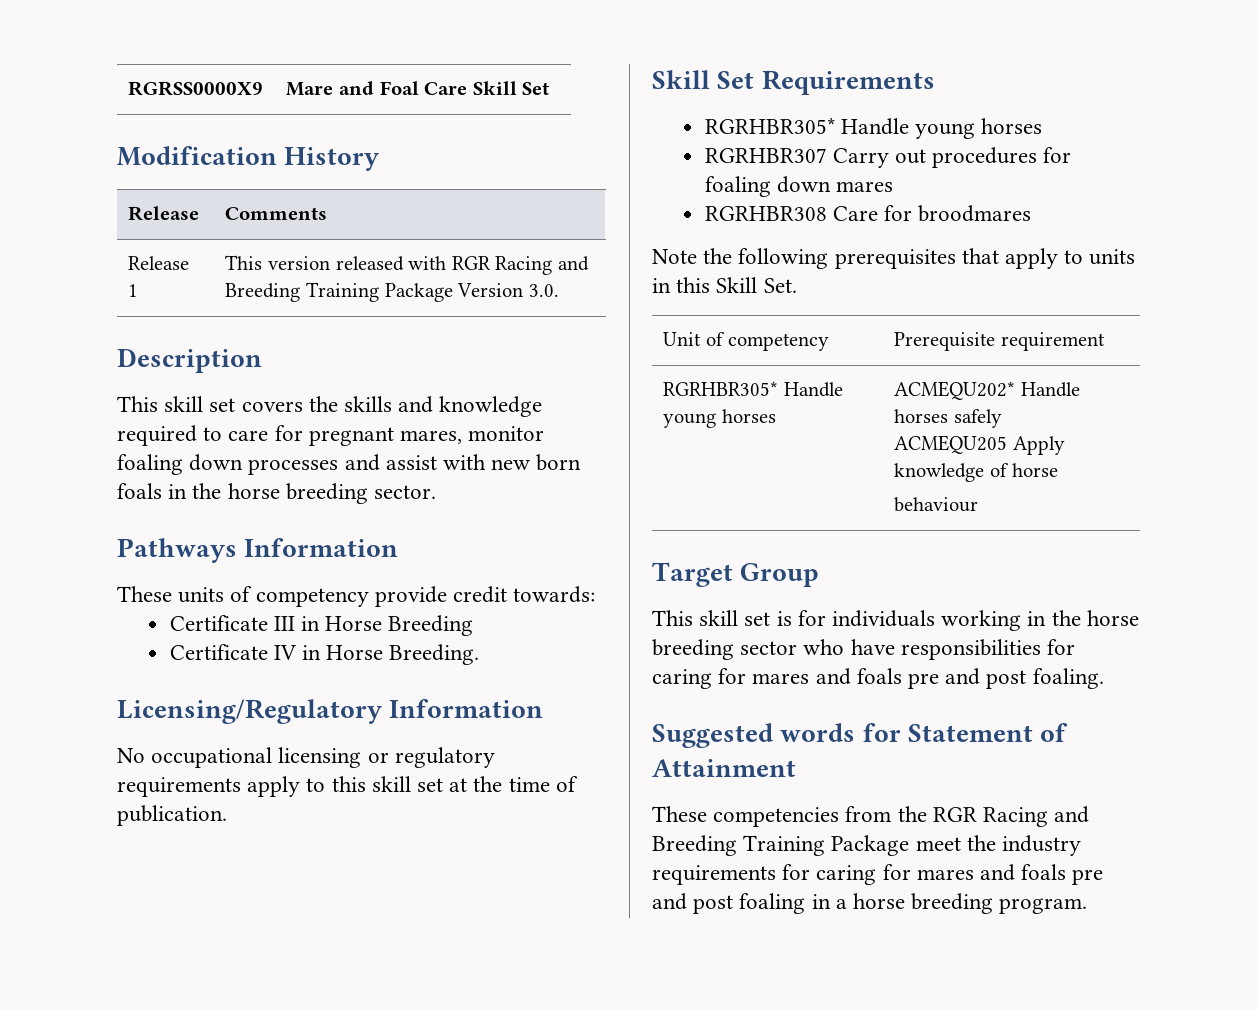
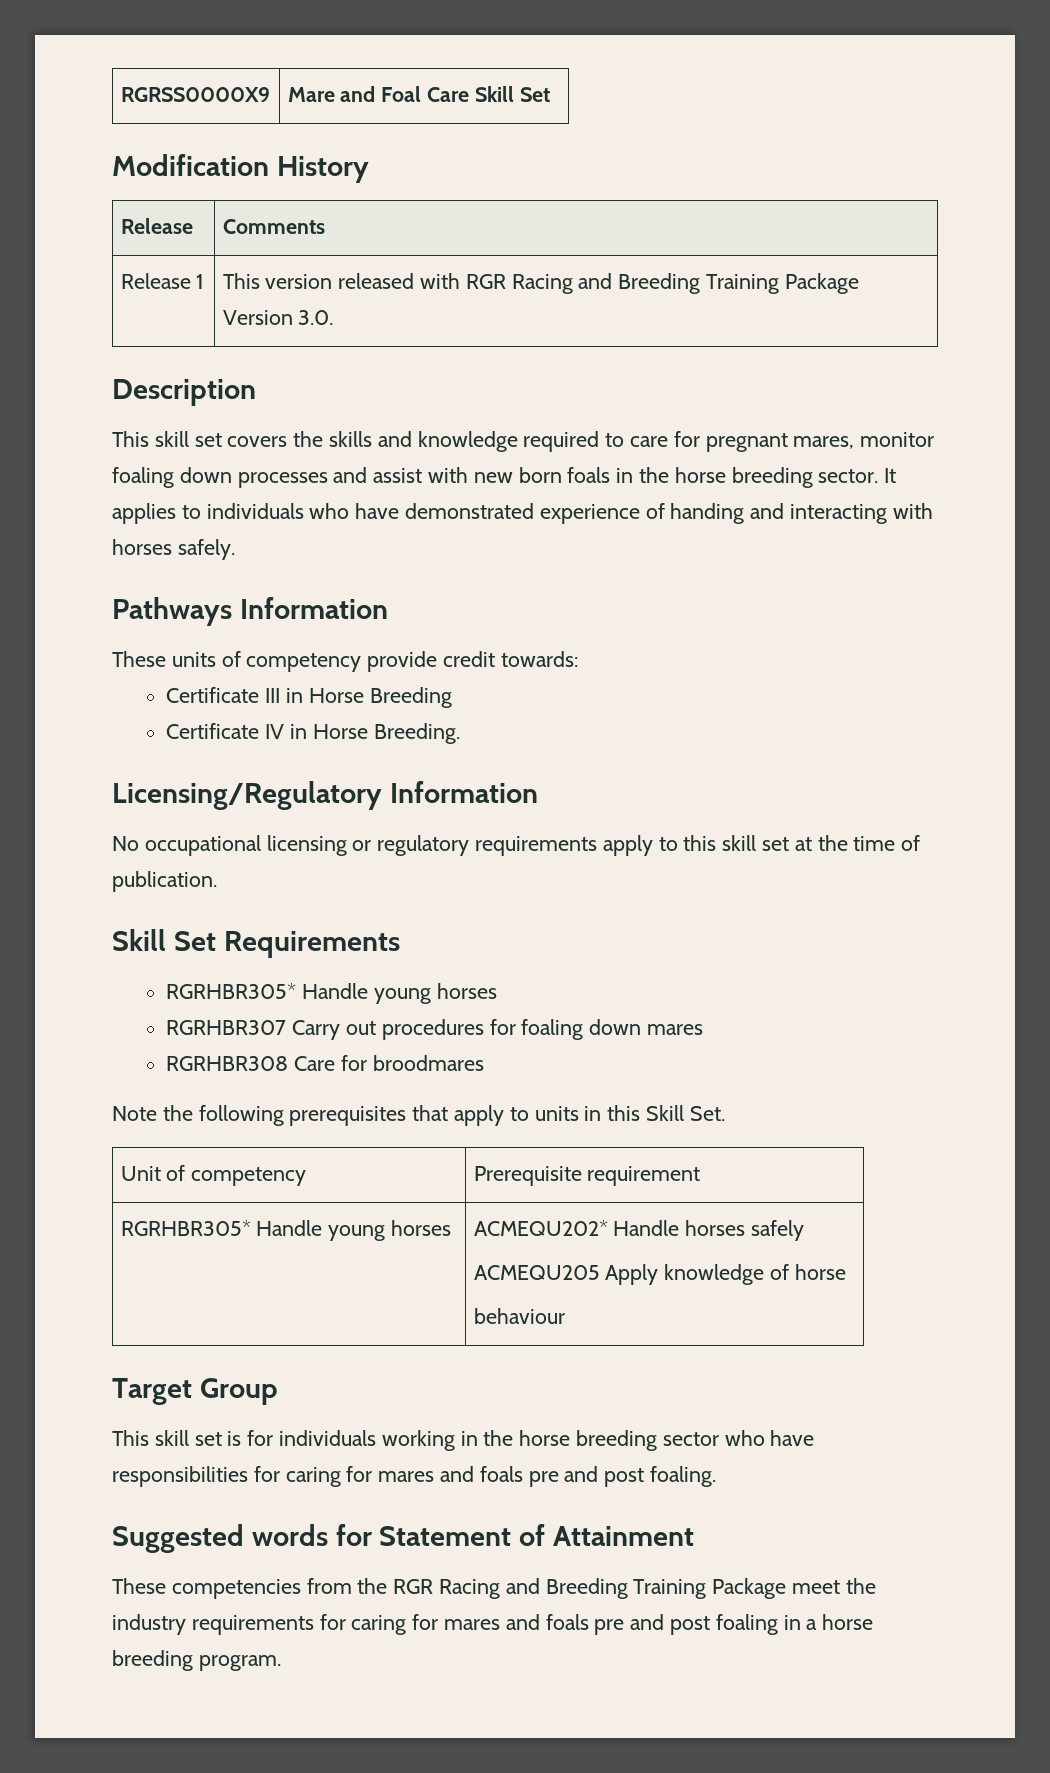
(437, 492) none -> [884,468,897,483] [112,503,933,524] [112,539,235,560] It applies to individuals who have demonstrated experience of handing and interacting with horses safely.

